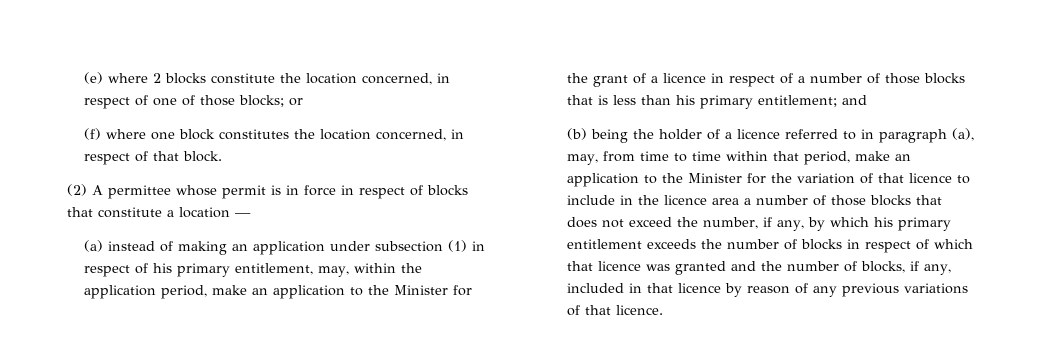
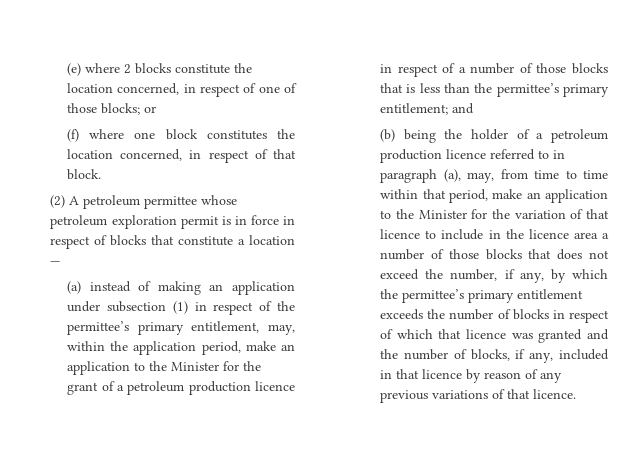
(104, 190) none -> [83,195,141,209] petroleum
(218, 190) none -> [50,215,177,229] petroleum exploration
[153,263,173,273] his -> [276,301,295,311] [67,321,130,335] the permittee’s
(659, 79) none -> [127,381,251,395] petroleum production
[676,95,696,105] his -> [474,83,559,97] the permittee’s
(733, 135) none -> [551,129,608,143] [380,149,443,163] petroleum production
[874,217,894,227] his -> [380,289,465,303] the permittee’s

